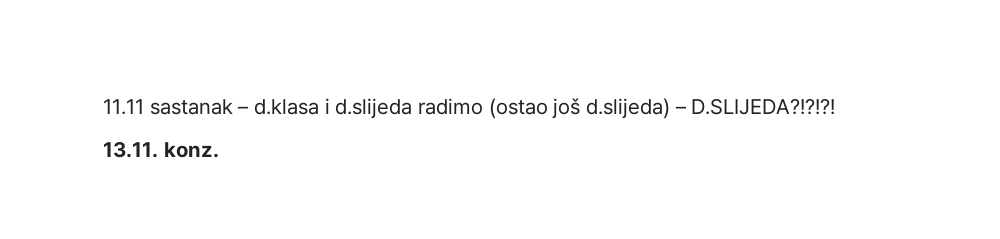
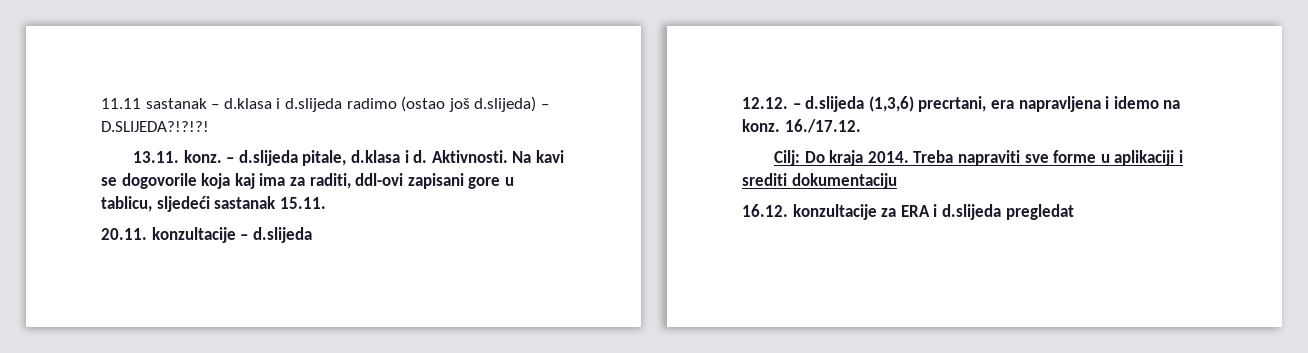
(219, 150) none -> [226,150,564,166] [101,173,514,189] [101,196,326,212] [101,227,312,243] [742,96,1181,112] [742,119,861,133] [774,150,1183,166] [742,173,897,189] [742,204,1074,220] – d.slijeda pitale, d.klasa i d. Aktivnosti. Na kavi se dogovorile koja kaj ima za raditi, ddl-ovi zapisani gore u tablicu, sljedeći sastanak 15.11. // 20.11. konzultacije – d.slijeda // 12.12. – d.slijeda (1,3,6) precrtani, era napravljena i idemo na konz. 16./17.12. // Cilj: Do kraja 2014. Treba napraviti sve forme u aplikaciji i srediti dokumentaciju // 16.12. konzultacije za ERA i d.slijeda pregledat

